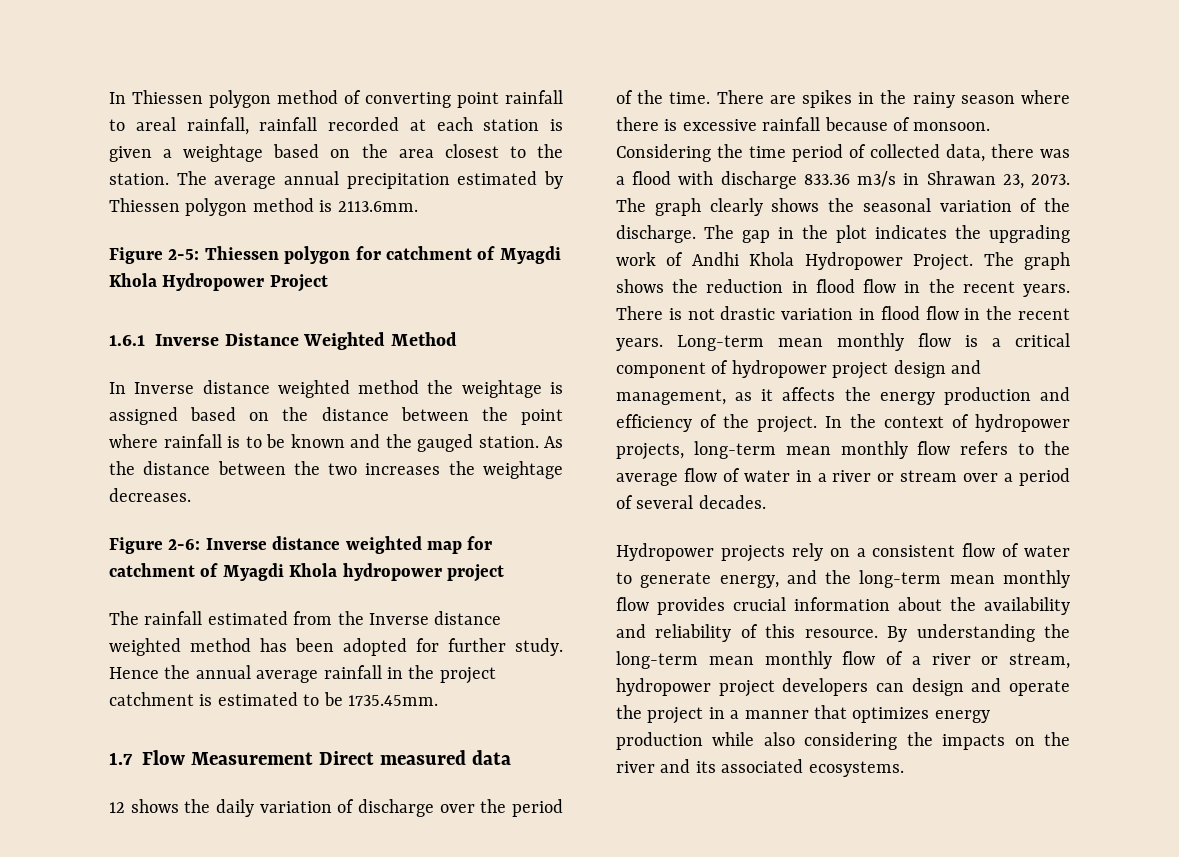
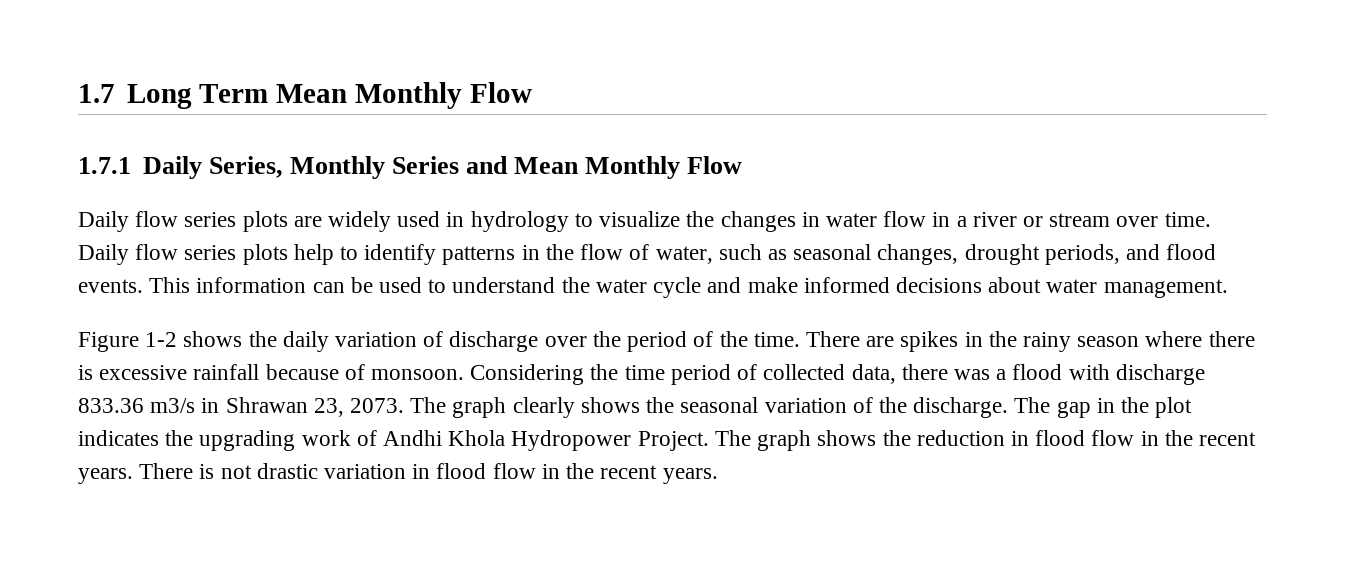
[109,90,563,108] [109,117,563,135] [109,144,563,162] [109,171,563,189] [109,198,418,216] [109,246,561,264] [109,273,328,292] [109,332,458,350] [109,380,563,398] [109,407,563,425] [109,434,563,452] [109,461,563,479] [109,488,191,502] [109,536,493,554] [109,563,504,582] [109,611,502,625] [109,638,563,656] [109,665,496,684] [109,692,438,706] [109,750,511,765] [109,802,125,813] In Thiessen polygon method of converting point rainfall to areal rainfall, rainfall recorded at each station is given a weightage based on the area closest to the station. The average annual precipitation estimated by Thiessen polygon method is 2113.6mm. // Figure 2-5: Thiessen polygon for catchment of Myagdi Khola Hydropower Project // 1.6.1 Inverse Distance Weighted Method // In Inverse distance weighted method the weightage is assigned based on the distance between the point where rainfall is to be known and the gauged station. As the distance between the two increases the weightage decreases. // Figure 2-6: Inverse distance weighted map for catchment of Myagdi Khola hydropower project // The rainfall estimated from the Inverse distance weighted method has been adopted for further study. Hence the annual average rainfall in the project catchment is estimated to be 1735.45mm. // 1.7 Flow Measurement Direct measured data // 12 -> [78,82,532,109] [78,156,742,179] [78,211,1211,232] [78,244,1217,265] [78,277,1228,298] [78,332,178,352] 1.7 Long Term Mean Monthly Flow // 1.7.1 Daily Series, Monthly Series and Mean Monthly Flow // Daily flow series plots are widely used in hydrology to visualize the changes in water flow in a river or stream over time. Daily flow series plots help to identify patterns in the flow of water, such as seasonal changes, drought periods, and flood events. This information can be used to understand the water cycle and make informed decisions about water management. // Figure 1-2
[677,333,1070,351] [616,360,981,379] [616,387,1070,405] [616,414,1070,433] [616,441,1070,460] [616,468,1070,486] [616,495,766,509] [616,543,1070,562] [616,570,1070,588] [616,597,1070,615] [616,624,1070,642] [616,651,1070,669] [616,678,1070,697] [616,705,990,724] [616,732,1070,750] [616,759,904,777] Long-term mean monthly flow is a critical component of hydropower project design and management, as it affects the energy production and efficiency of the project. In the context of hydropower projects, long-term mean monthly flow refers to the average flow of water in a river or stream over a period of several decades. // Hydropower projects rely on a consistent flow of water to generate energy, and the long-term mean monthly flow provides crucial information about the availability and reliability of this resource. By understanding the long-term mean monthly flow of a river or stream, hydropower project developers can design and operate the project in a manner that optimizes energy production while also considering the impacts on the river and its associated ecosystems. -> (718, 476) none

